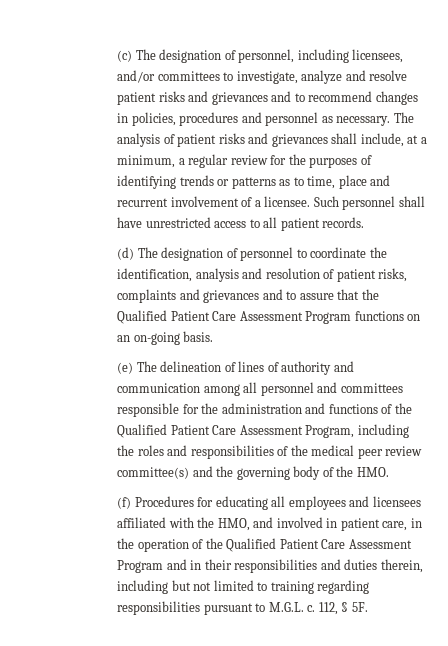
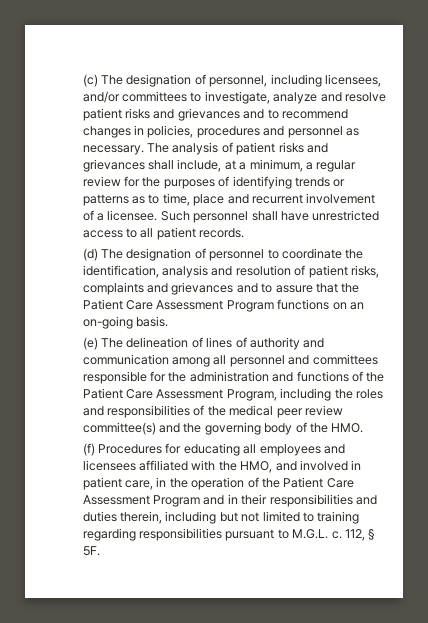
[117,310,168,324] Qualified -> (360, 288) none
[117,424,168,438] Qualified -> (385, 377) none
[226,538,277,552] Qualified -> (280, 483) none

